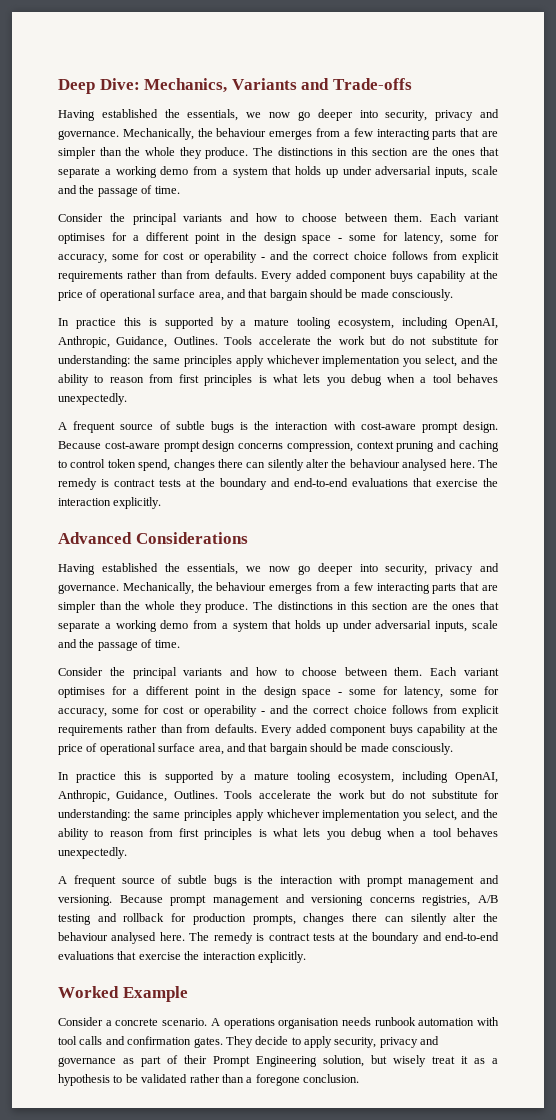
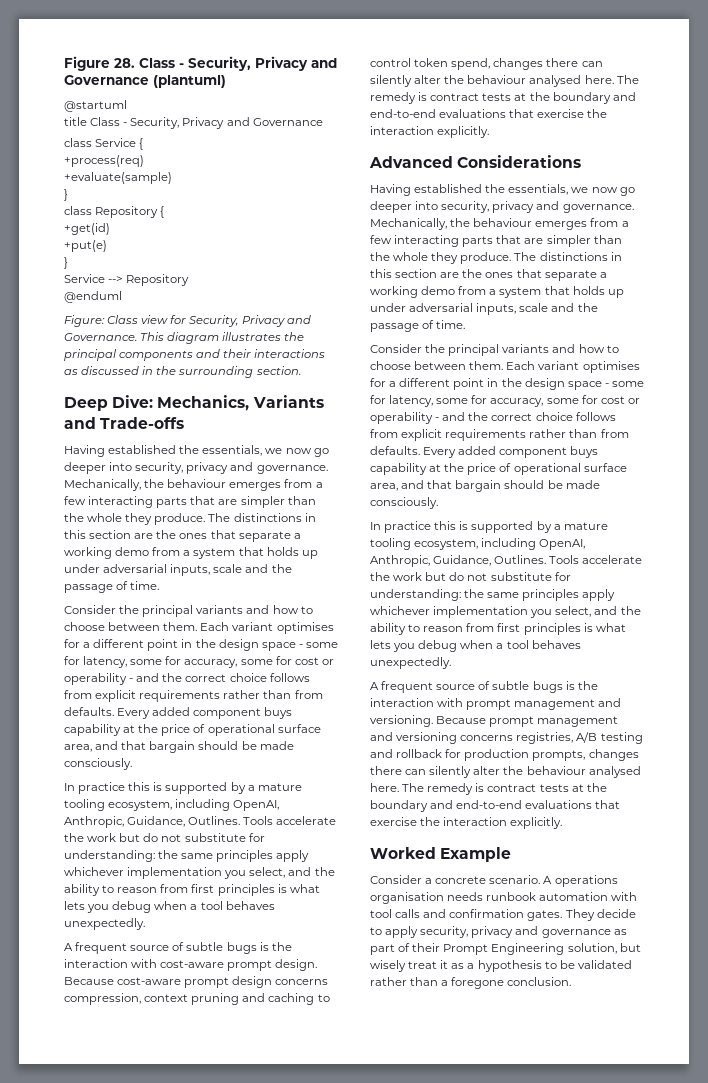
(58, 86) none -> [64,56,337,71] [64,75,226,88] [64,100,127,112] [64,117,323,129] [64,138,144,150] [64,155,144,167] [64,172,172,184] [64,189,68,201] [64,206,165,218] [64,223,110,235] [64,240,107,252] [64,257,68,269] [64,274,190,286] [64,291,122,303] [64,315,311,327] [64,332,305,344] [64,349,326,361] [64,366,301,378] Figure 28. Class - Security, Privacy and Governance (plantuml) // @startuml // title Class - Security, Privacy and Governance // class Service { // +process(req) // +evaluate(sample) // } // class Repository { // +get(id) // +put(e) // } // Service --> Repository // @enduml // Figure: Class view for Security, Privacy and Governance. This diagram illustrates the principal components and their interactions as discussed in the surrounding section. //

